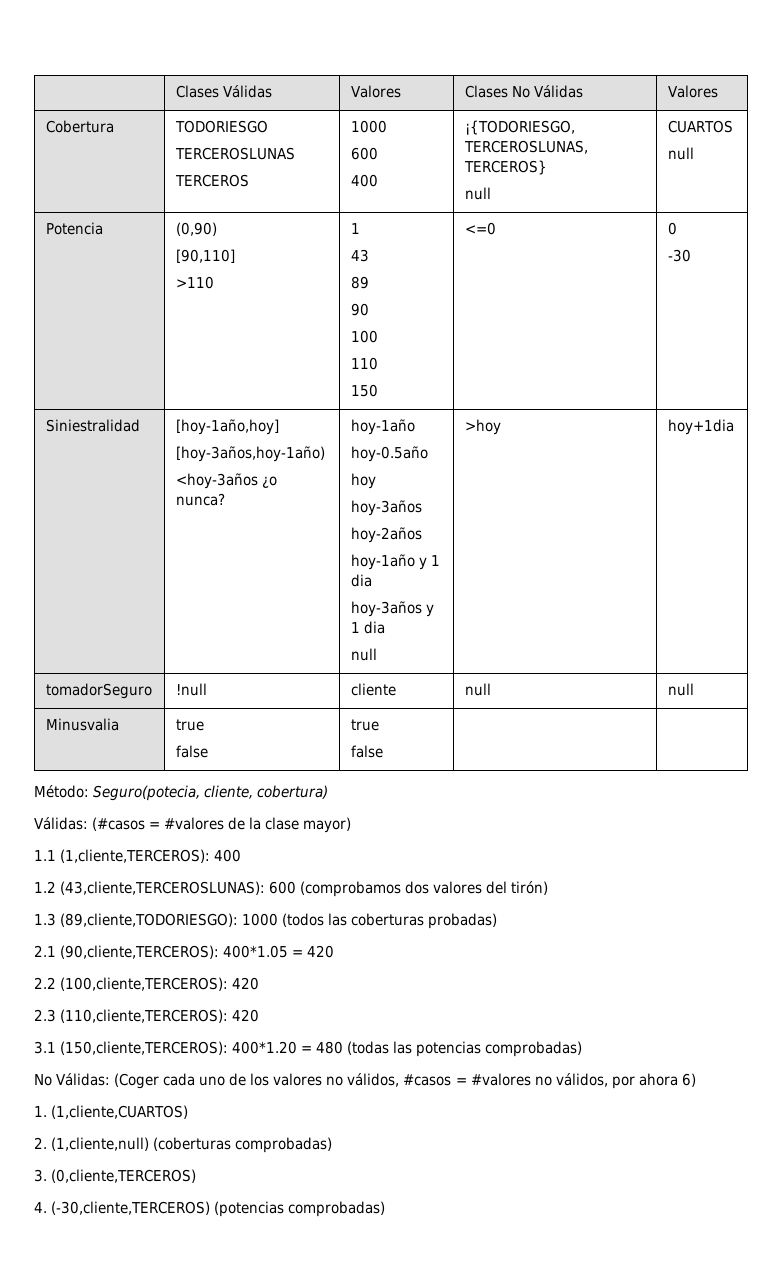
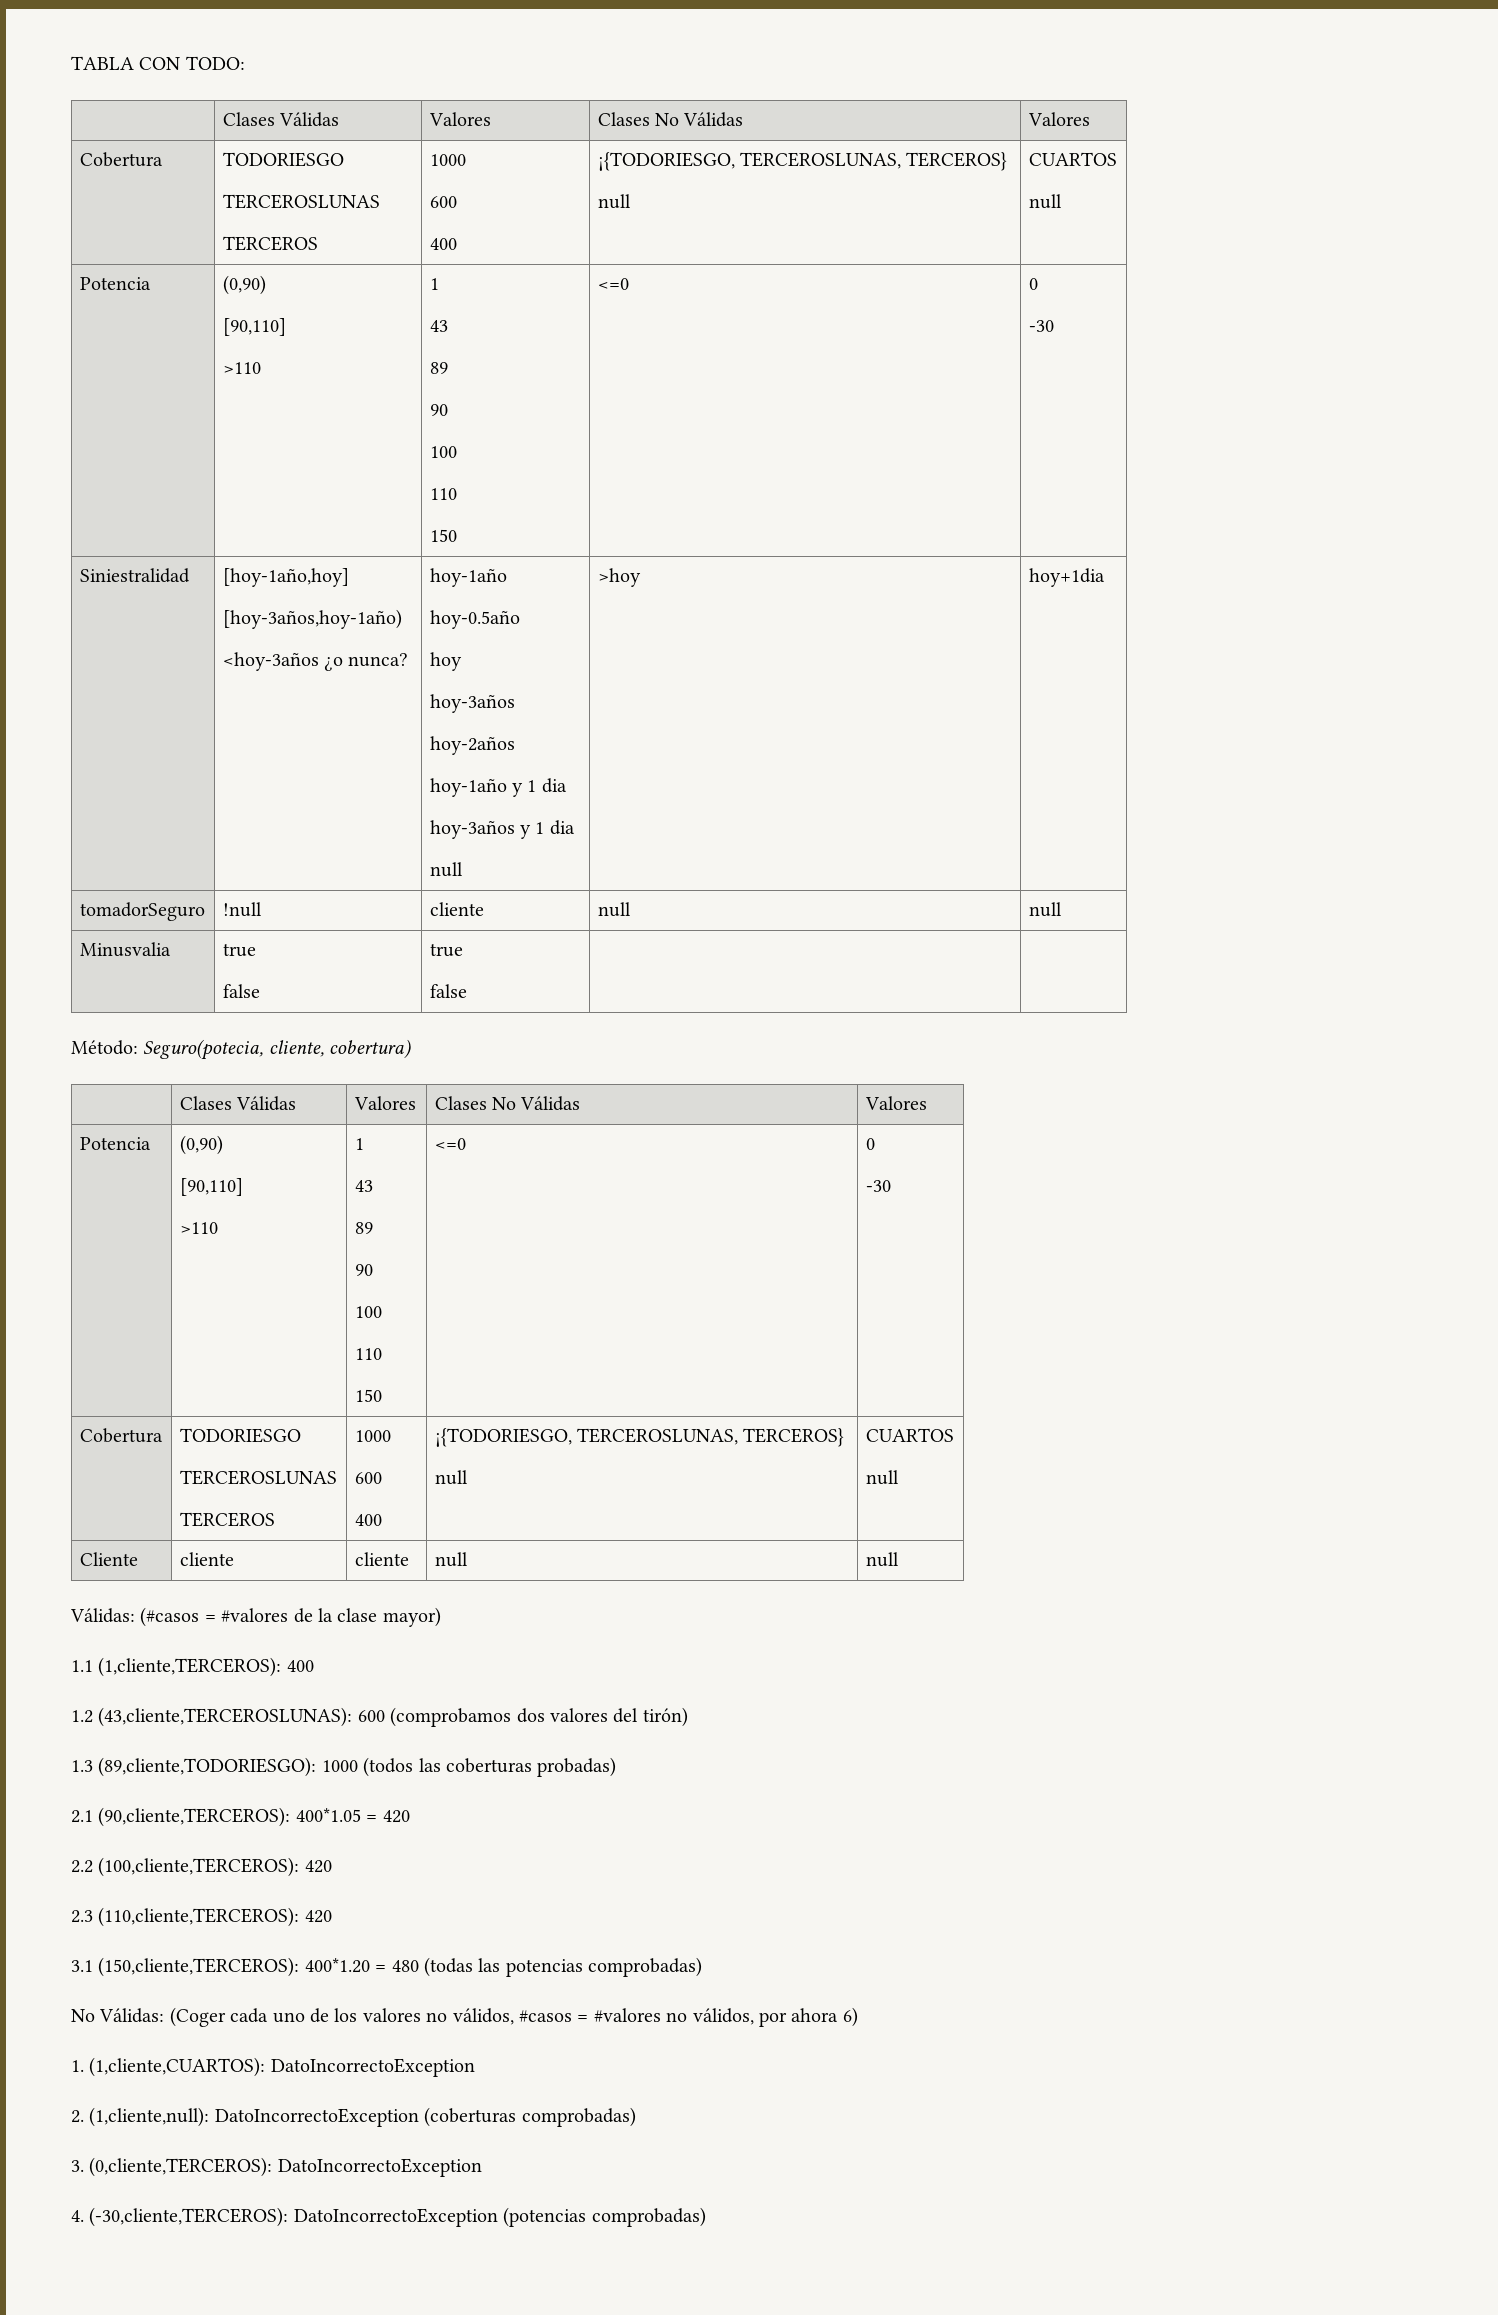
(175, 91) none -> [71,56,245,70] TABLA CON TODO: //
(329, 792) none -> [179,1096,297,1111] [353,1096,416,1110] [434,1096,581,1111] [864,1096,927,1110] [79,1137,151,1150] [179,1135,223,1155] [179,1178,243,1196] [179,1222,218,1234] [354,1138,364,1150] [354,1180,373,1192] [354,1222,373,1234] [354,1264,373,1276] [354,1306,382,1318] [354,1348,382,1360] [354,1389,382,1402] [434,1138,466,1150] [865,1138,875,1150] [865,1180,891,1192] [79,1428,163,1443] [179,1428,301,1443] [179,1470,337,1485] [179,1512,275,1527] [354,1430,391,1442] [354,1472,382,1484] [354,1514,382,1526] [434,1428,845,1447] [434,1470,468,1485] [865,1428,954,1442] [865,1470,899,1485] [79,1552,138,1566] [179,1552,234,1566] [354,1552,409,1566] [434,1552,468,1567] [865,1552,899,1567] // | Clases Válidas | Valores | Clases No Válidas | Valores // Potencia | (0,90) // [90,110] // >110 | 1 // 43 // 89 // 90 // 100 // 110 // 150 | <=0 | 0 // -30 // Cobertura | TODORIESGO // TERCEROSLUNAS // TERCEROS | 1000 // 600 // 400 | ¡{TODORIESGO, TERCEROSLUNAS, TERCEROS} // null | CUARTOS // null // Cliente | cliente | cliente | null | null
[51,1105,189,1119] (1,cliente,CUARTOS) -> [89,2057,475,2077] (1,cliente,CUARTOS): DatoIncorrectoException
[51,1137,150,1151] (1,cliente,null) -> [89,2107,419,2127] (1,cliente,null): DatoIncorrectoException
[51,1169,197,1183] (0,cliente,TERCEROS) -> [89,2157,482,2177] (0,cliente,TERCEROS): DatoIncorrectoException
[51,1201,211,1215] (-30,cliente,TERCEROS) -> [89,2207,498,2227] (-30,cliente,TERCEROS): DatoIncorrectoException

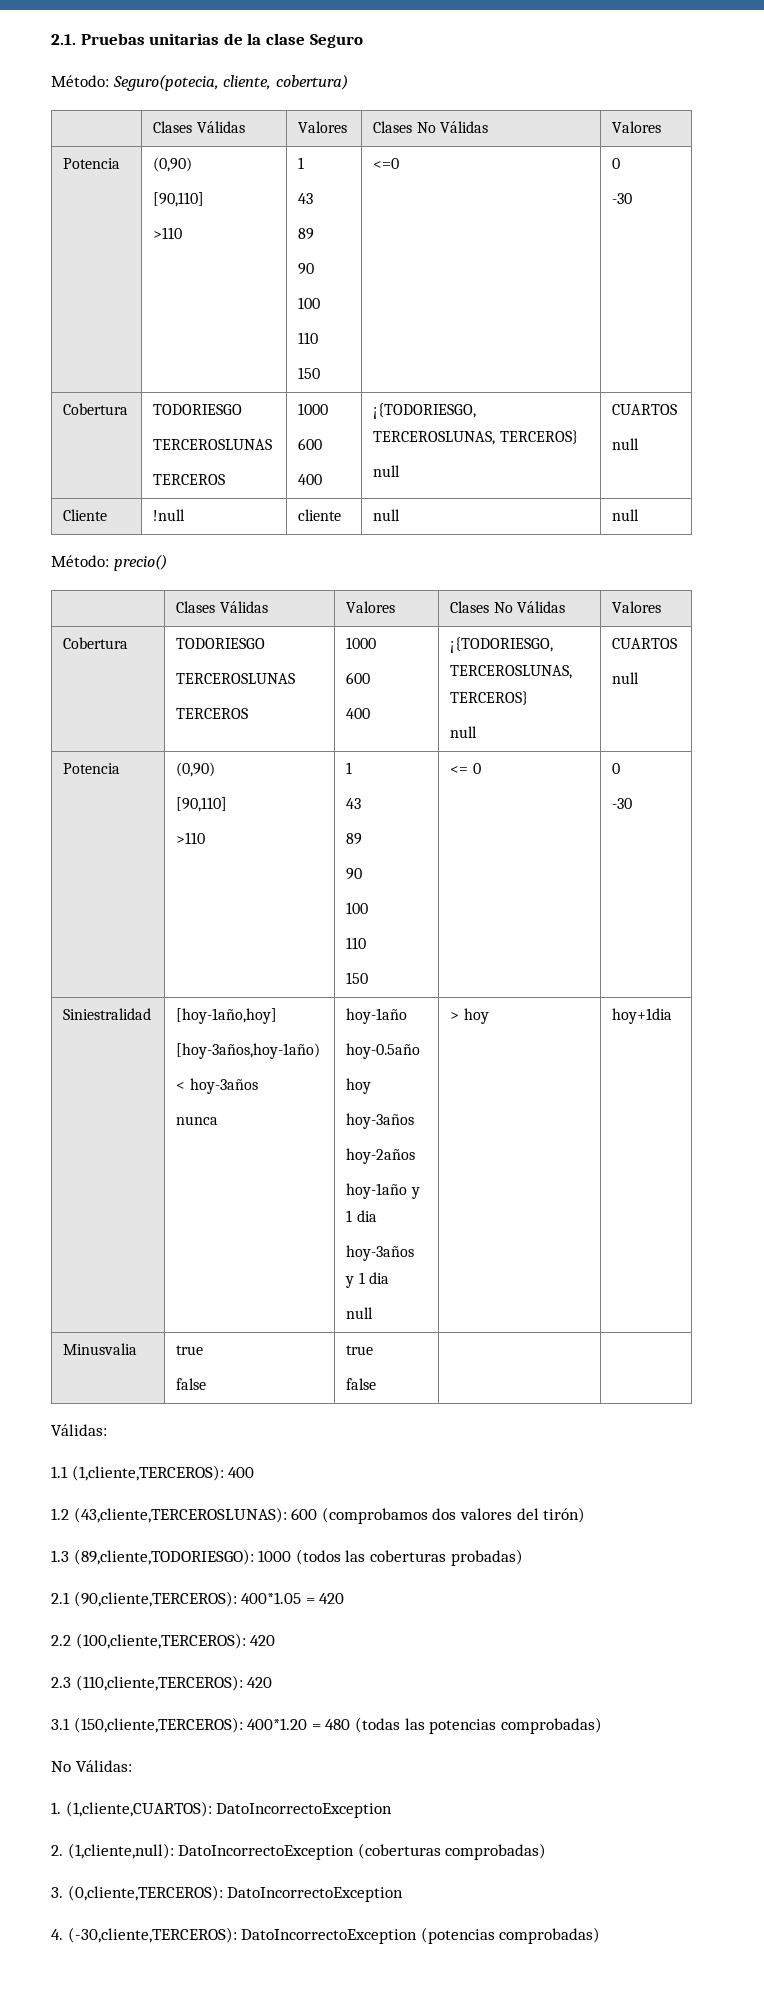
[71,56,245,70] [222,112,340,127] [428,112,491,126] [597,112,744,127] [1027,112,1090,126] [79,152,163,167] [222,152,344,167] [222,194,380,209] [222,236,318,251] [429,154,466,166] [429,196,457,208] [429,238,457,250] [597,152,1008,171] [597,194,631,209] [1028,152,1117,166] [1028,194,1062,209] [79,277,151,290] [222,275,266,295] [222,318,286,336] [222,362,261,374] [429,278,439,290] [429,320,448,332] [429,362,448,374] [429,404,448,416] [429,446,457,458] [429,488,457,500] [429,529,457,542] [597,278,629,290] [1028,278,1038,290] [1028,320,1054,332] [79,568,190,583] [222,568,349,587] [222,609,402,629] [222,652,409,671] [429,568,507,587] [429,610,520,629] [429,652,462,671] [429,694,515,713] [429,736,515,755] [429,778,567,797] [429,820,575,839] [429,862,463,877] [597,568,641,587] [1028,568,1105,587] [79,902,205,921] [222,902,262,917] [429,902,484,916] [597,902,631,917] [1028,902,1062,917] [79,942,171,957] [222,943,256,957] [222,984,260,998] [429,943,463,957] [429,984,467,998] TABLA CON TODO: // | Clases Válidas | Valores | Clases No Válidas | Valores // Cobertura | TODORIESGO // TERCEROSLUNAS // TERCEROS | 1000 // 600 // 400 | ¡{TODORIESGO, TERCEROSLUNAS, TERCEROS} // null | CUARTOS // null // Potencia | (0,90) // [90,110] // >110 | 1 // 43 // 89 // 90 // 100 // 110 // 150 | <=0 | 0 // -30 // Siniestralidad | [hoy-1año,hoy] // [hoy-3años,hoy-1año) // <hoy-3años ¿o nunca? | hoy-1año // hoy-0.5año // hoy // hoy-3años // hoy-2años // hoy-1año y 1 dia // hoy-3años y 1 dia // null | >hoy | hoy+1dia // tomadorSeguro | !null | cliente | null | null // Minusvalia | true // false | true // false | | -> [51,33,363,48] 2.1. Pruebas unitarias de la clase Seguro
[179,1552,234,1566] [354,1552,409,1566] [434,1552,468,1567] [865,1552,899,1567] [70,1607,441,1627] cliente | cliente | null | null // Válidas: (#casos = #valores de la clase mayor) -> [153,509,186,521] [298,509,342,521] [373,509,401,521] [612,509,640,521] [51,554,167,571] [176,601,268,613] [346,601,396,613] [450,601,565,613] [612,601,662,613] [63,637,129,649] [176,638,266,649] [176,673,296,684] [176,708,249,719] [346,637,377,649] [346,672,371,684] [346,708,371,719] [450,637,554,653] [450,665,573,679] [450,691,529,705] [450,726,478,738] [612,638,678,649] [612,672,640,684] [63,763,121,774] [176,762,216,777] [176,797,228,812] [176,832,206,844] [346,762,353,774] [346,798,362,809] [346,833,363,845] [346,868,363,880] [346,902,369,914] [346,937,367,949] [346,972,369,984] [450,763,481,774] [612,763,621,774] [612,798,633,809] [63,1008,152,1020] [176,1008,278,1024] [176,1043,321,1059] [176,1078,258,1094] [176,1116,219,1125] [346,1008,408,1024] [346,1043,421,1059] [346,1078,372,1094] [346,1113,415,1129] [346,1148,416,1164] [346,1183,420,1199] [346,1210,377,1222] [346,1245,415,1261] [345,1272,389,1288] [346,1307,374,1319] [450,1008,489,1024] [612,1008,673,1024] [63,1343,138,1355] [176,1345,204,1355] [176,1378,207,1390] [346,1345,374,1355] [346,1378,377,1390] [51,1424,107,1436] !null | cliente | null | null // Método: precio() // | Clases Válidas | Valores | Clases No Válidas | Valores // Cobertura | TODORIESGO // TERCEROSLUNAS // TERCEROS | 1000 // 600 // 400 | ¡{TODORIESGO, TERCEROSLUNAS, TERCEROS} // null | CUARTOS // null // Potencia | (0,90) // [90,110] // >110 | 1 // 43 // 89 // 90 // 100 // 110 // 150 | <= 0 | 0 // -30 // Siniestralidad | [hoy-1año,hoy] // [hoy-3años,hoy-1año) // < hoy-3años // nunca | hoy-1año // hoy-0.5año // hoy // hoy-3años // hoy-2años // hoy-1año y 1 dia // hoy-3años y 1 dia // null | > hoy | hoy+1dia // Minusvalia | true // false | true // false | | // Válidas:
[169,2007,858,2027] (Coger cada uno de los valores no válidos, #casos = #valores no válidos, por ahora 6) -> (132, 1766) none

